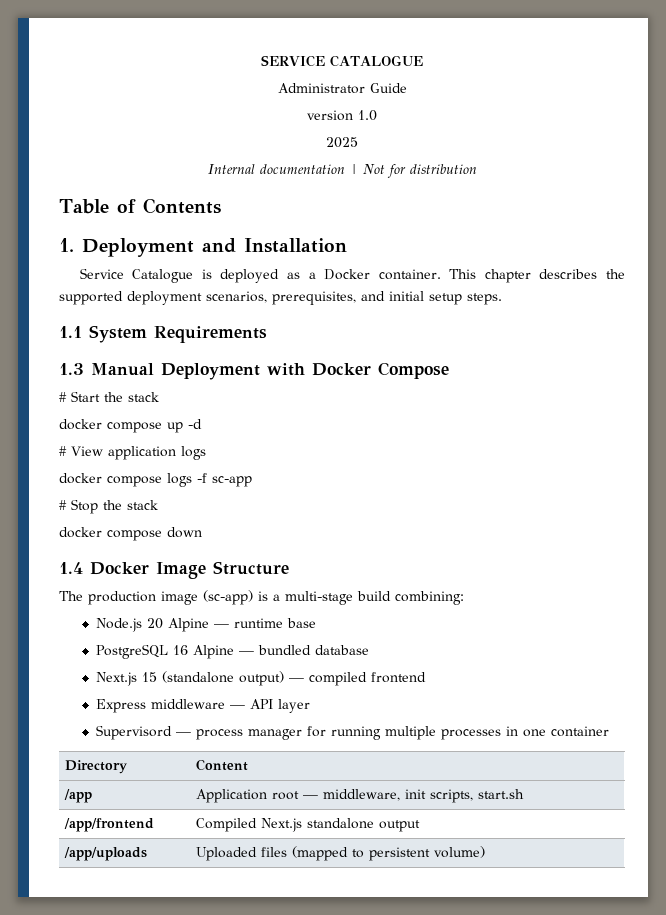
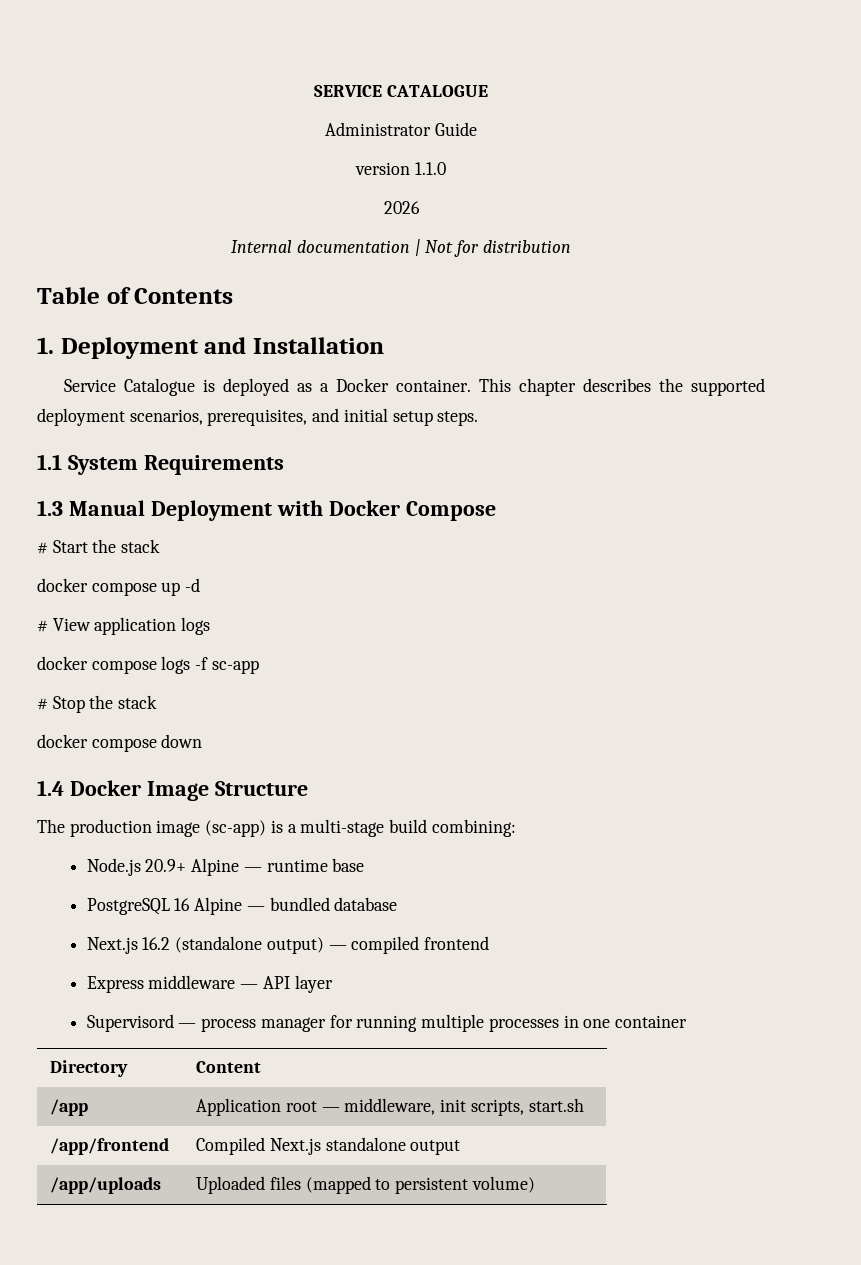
[358,110,377,121] [326,137,358,148] 1.0 // 2025 -> [414,162,446,175] [383,201,420,214] 1.1.0 // 2026
[146,618,163,629] 20 -> [145,859,187,872] 20.9+
[141,672,157,682] 15 -> [142,937,171,950] 16.2

